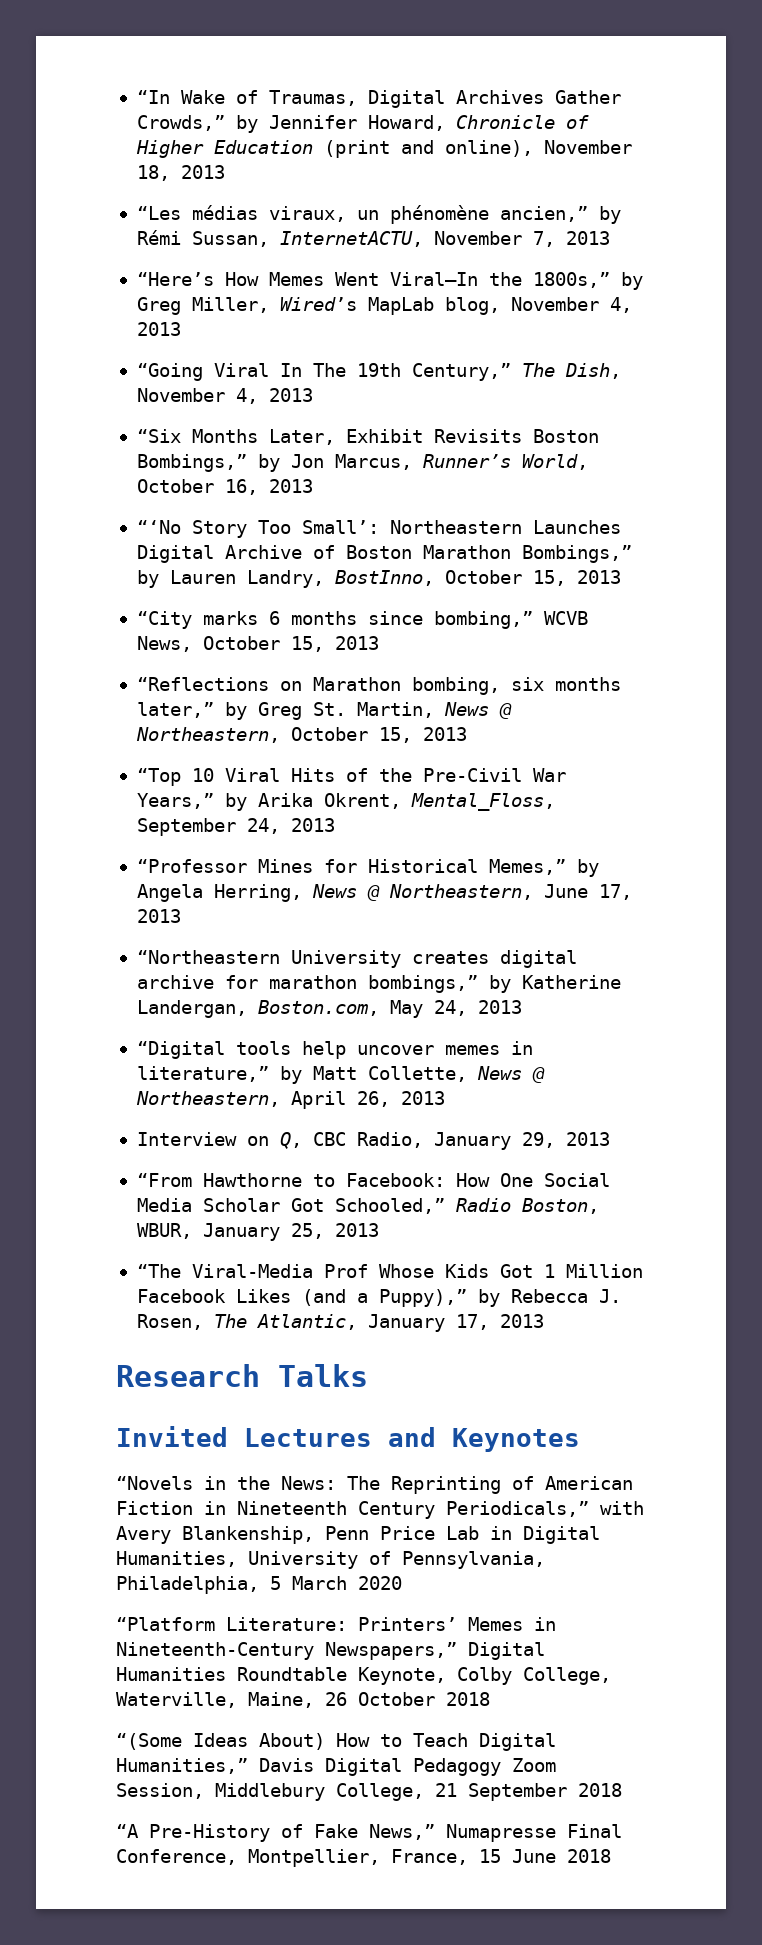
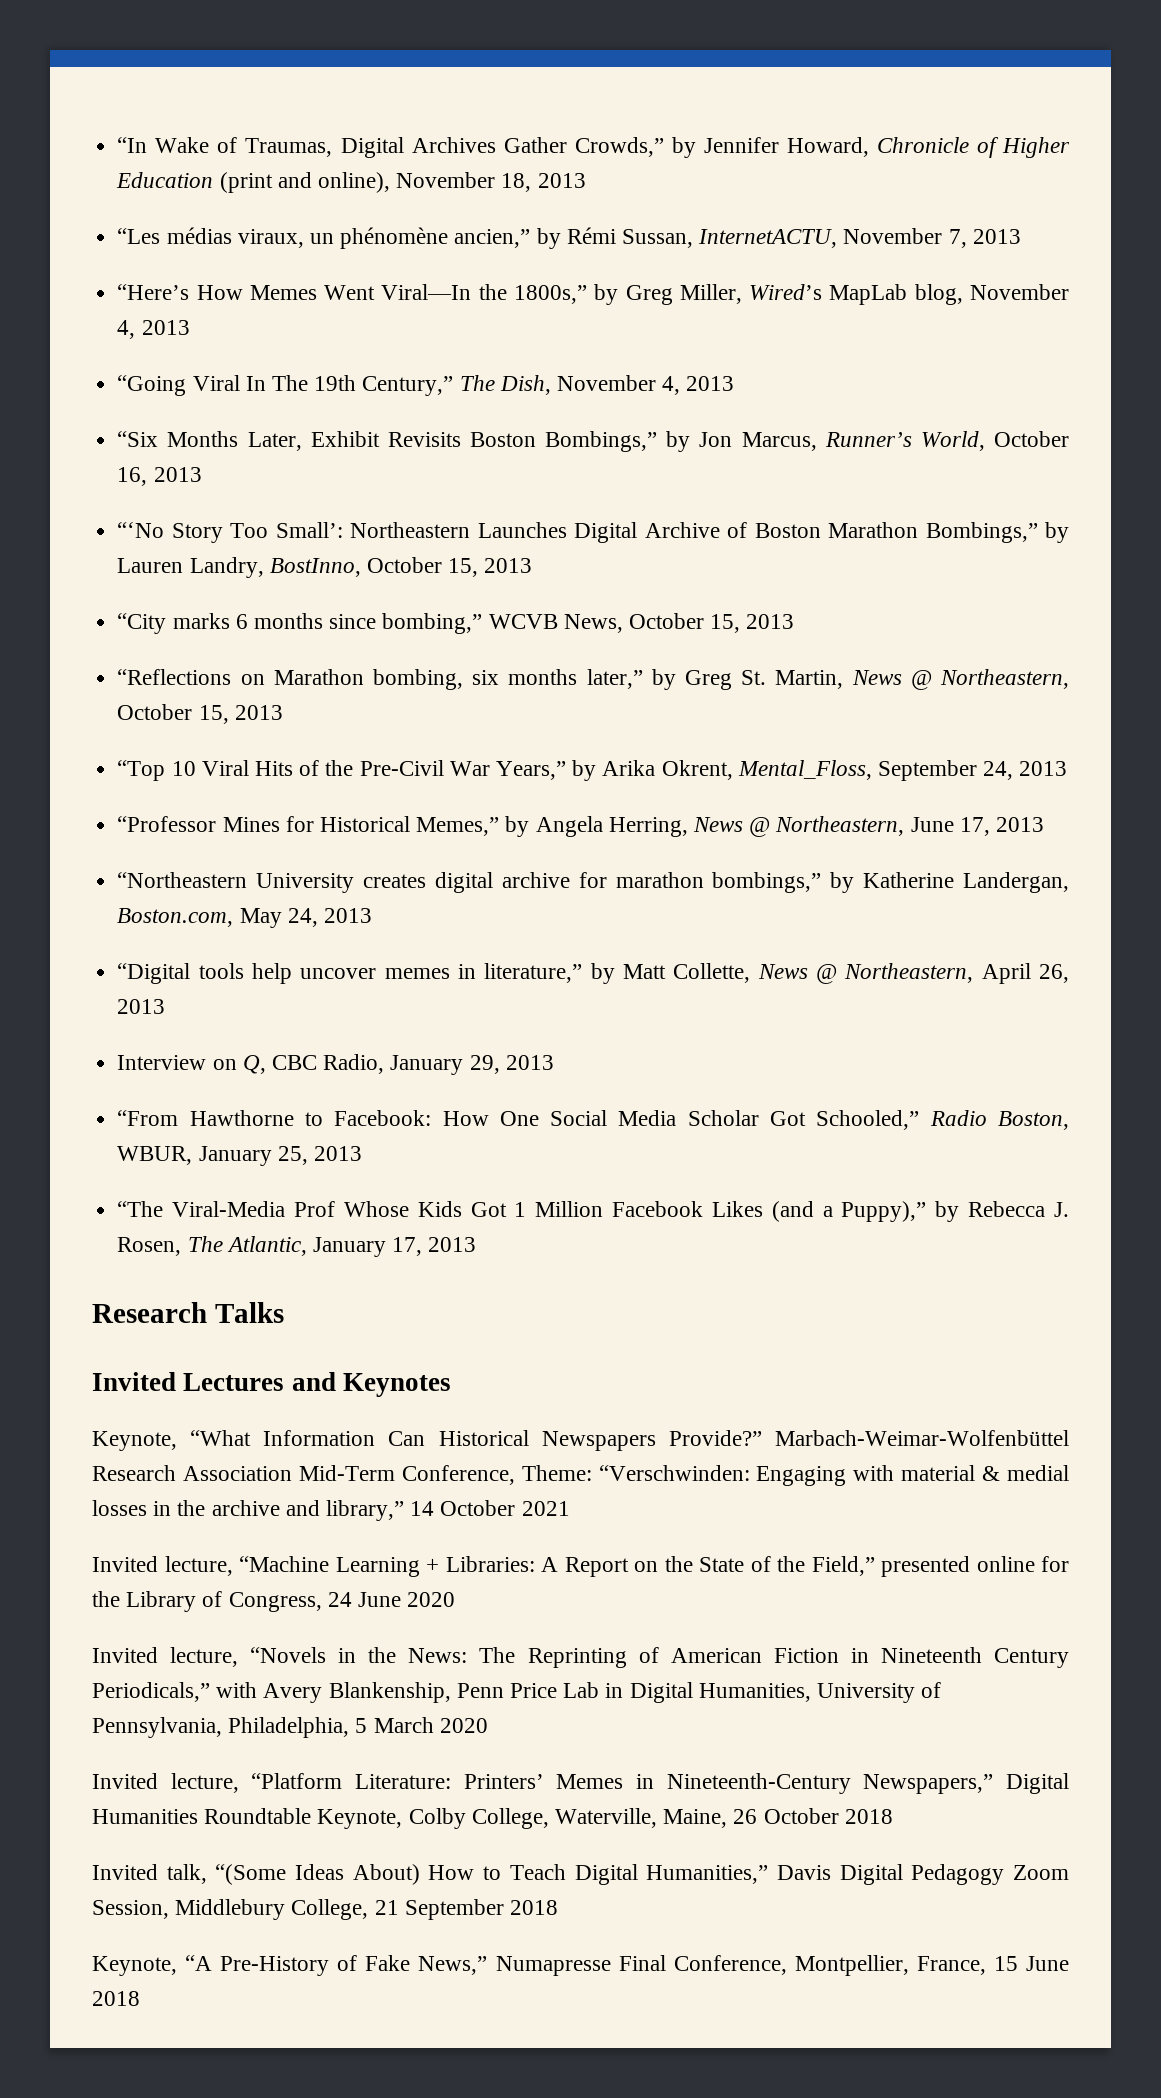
(580, 1440) none -> [92,1430,1069,1451] [92,1465,1069,1486] [92,1500,570,1521] [92,1556,1069,1577] [92,1591,456,1612] [92,1647,239,1667] Keynote, “What Information Can Historical Newspapers Provide?” Marbach-Weimar-Wolfenbüttel Research Association Mid-Term Conference, Theme: “Verschwinden: Engaging with material & medial losses in the archive and library,” 14 October 2021 // Invited lecture, “Machine Learning + Libraries: A Report on the State of the Field,” presented online for the Library of Congress, 24 June 2020 // Invited lecture,
(402, 1583) none -> [92,1773,239,1793] Invited lecture,
(490, 1699) none -> [92,1864,207,1884] Invited talk,
(622, 1790) none -> [92,1956,177,1976] Keynote,

